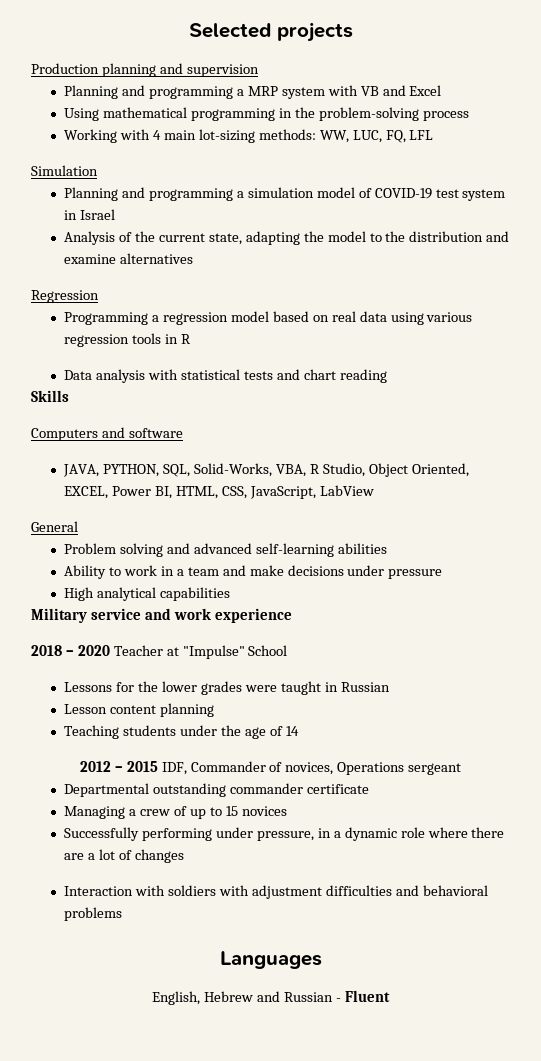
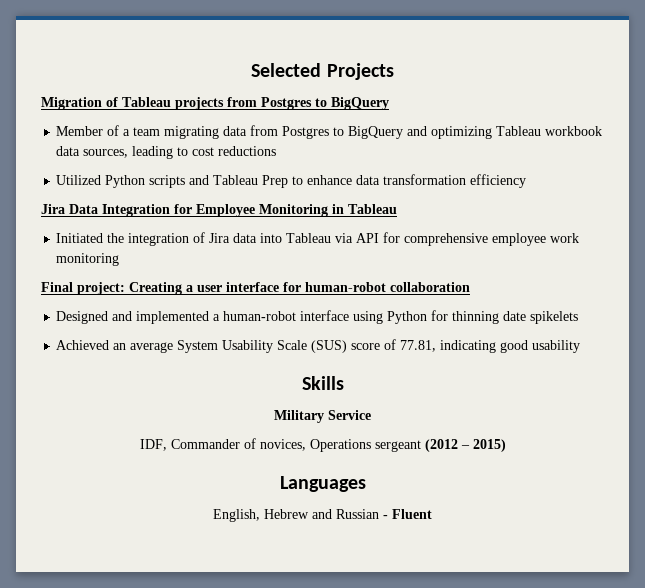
[276,22,353,42] [31,63,259,77] [64,85,442,99] [64,107,469,121] [64,129,434,143] [31,165,98,176] [64,187,506,201] [64,209,116,220] [64,231,510,245] [64,253,194,264] [31,290,99,303] [64,311,473,325] [64,333,191,347] [64,369,387,383] [31,390,69,402] [31,427,183,441] [63,463,469,477] [64,485,374,499] [31,521,78,532] [64,543,387,557] [64,565,443,579] [64,587,231,601] [31,608,292,623] [31,645,288,659] [64,681,390,695] [64,703,215,717] [64,725,299,739] [79,761,158,772] projects // Production planning and supervision // Planning and programming a MRP system with VB and Excel // Using mathematical programming in the problem-solving process // Working with 4 main lot-sizing methods: WW, LUC, FQ, LFL // Simulation // Planning and programming a simulation model of COVID-19 test system in Israel // Analysis of the current state, adapting the model to the distribution and examine alternatives // Regression // Programming a regression model based on real data using various regression tools in R // Data analysis with statistical tests and chart reading // Skills // Computers and software // JAVA, PYTHON, SQL, Solid-Works, VBA, R Studio, Object Oriented, EXCEL, Power BI, HTML, CSS, JavaScript, LabView // General // Problem solving and advanced self-learning abilities // Ability to work in a team and make decisions under pressure // High analytical capabilities // Military service and work experience // 2018 – 2020 Teacher at "Impulse" School // Lessons for the lower grades were taught in Russian // Lesson content planning // Teaching students under the age of 14 // 2012 – 2015 -> [326,63,394,80] [41,97,389,110] [56,125,603,139] [56,146,277,159] [56,174,527,188] [41,204,397,217] [56,232,580,246] [56,253,120,266] [41,282,470,295] [56,310,579,324] [56,339,581,353] [301,376,344,390] [274,410,371,423] Projects // Migration of Tableau projects from Postgres to BigQuery // Member of a team migrating data from Postgres to BigQuery and optimizing Tableau workbook data sources, leading to cost reductions // Utilized Python scripts and Tableau Prep to enhance data transformation efficiency // Jira Data Integration for Employee Monitoring in Tableau // Initiated the integration of Jira data into Tableau via API for comprehensive employee work monitoring // Final project: Creating a user interface for human-robot collaboration // Designed and implemented a human-robot interface using Python for thinning date spikelets // Achieved an average System Usability Scale (SUS) score of 77.81, indicating good usability // Skills // Military Service //
[64,783,369,797] [64,806,287,819] [64,827,505,841] [64,849,184,863] [64,885,488,899] [64,907,123,921] // Departmental outstanding commander certificate // Managing a crew of up to 15 novices // Successfully performing under pressure, in a dynamic role where there are a lot of changes // Interaction with soldiers with adjustment difficulties and behavioral problems -> [424,439,506,452] (2012 – 2015)

